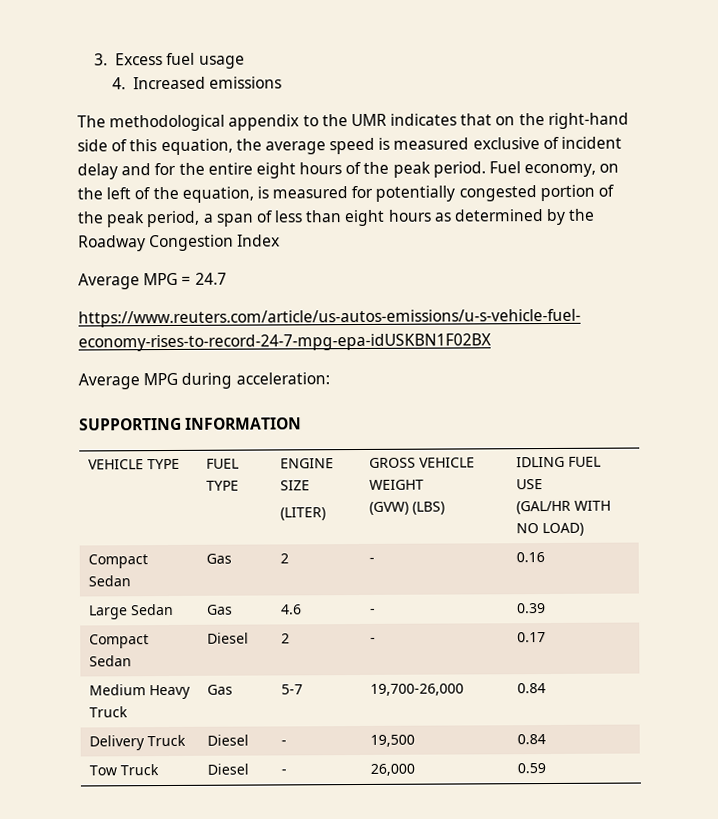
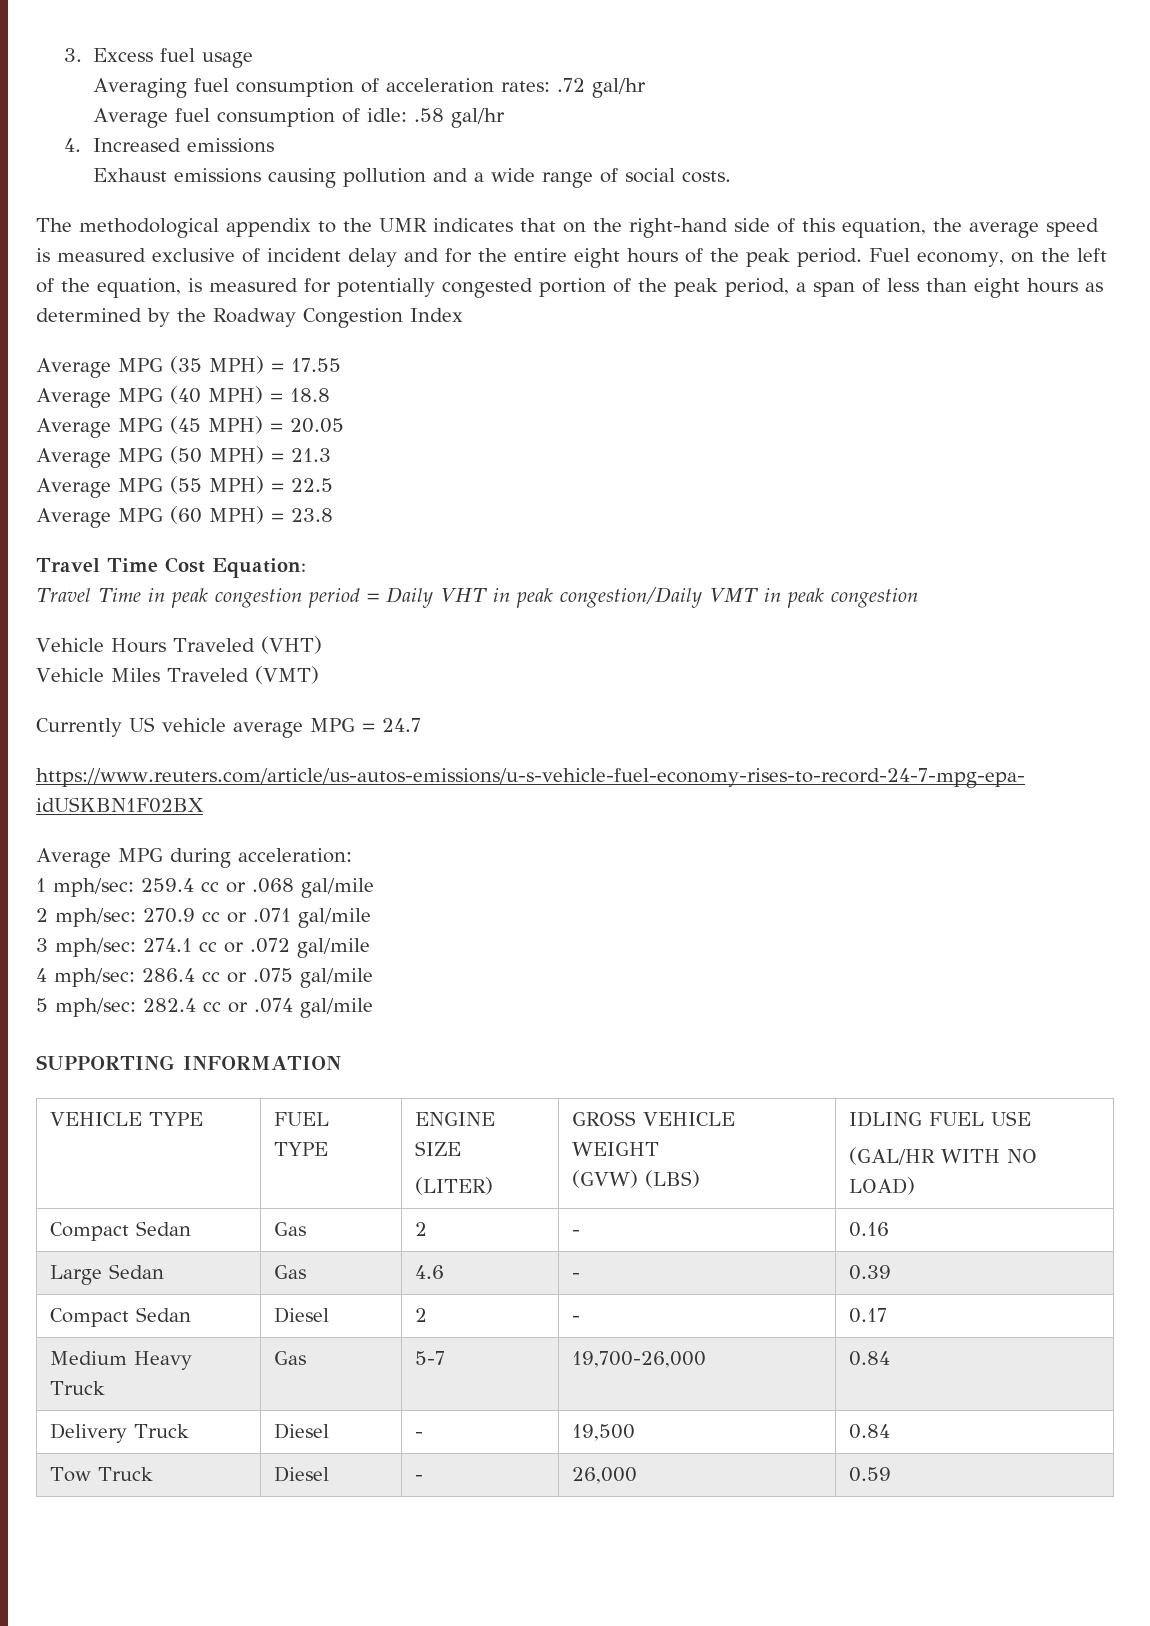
[111,76,282,90] 4. Increased emissions -> [92,78,646,98] [92,108,505,128] [64,138,274,153] [92,168,731,188] Averaging fuel consumption of acceleration rates: .72 gal/hr // Average fuel consumption of idle: .58 gal/hr // 4. Increased emissions // Exhaust emissions causing pollution and a wide range of social costs.
(179, 279) none -> [169,356,341,374] [36,386,330,408] [36,416,344,438] [36,446,331,468] [36,476,333,498] [36,506,333,528] [36,557,306,578] [36,587,918,608] [36,636,322,654] [36,666,319,684] [36,717,355,738] (35 MPH) = 17.55 // Average MPG (40 MPH) = 18.8 // Average MPG (45 MPH) = 20.05 // Average MPG (50 MPH) = 21.3 // Average MPG (55 MPH) = 22.5 // Average MPG (60 MPH) = 23.8 // Travel Time Cost Equation: // Travel Time in peak congestion period = Daily VHT in peak congestion/Daily VMT in peak congestion // Vehicle Hours Traveled (VHT) // Vehicle Miles Traveled (VMT) // Currently US vehicle average MPG
(330, 378) none -> [36,878,374,898] [36,908,371,928] [36,938,370,958] [36,968,373,988] [36,998,373,1018] // 1 mph/sec: 259.4 cc or .068 gal/mile // 2 mph/sec: 270.9 cc or .071 gal/mile // 3 mph/sec: 274.1 cc or .072 gal/mile // 4 mph/sec: 286.4 cc or .075 gal/mile // 5 mph/sec: 282.4 cc or .074 gal/mile

